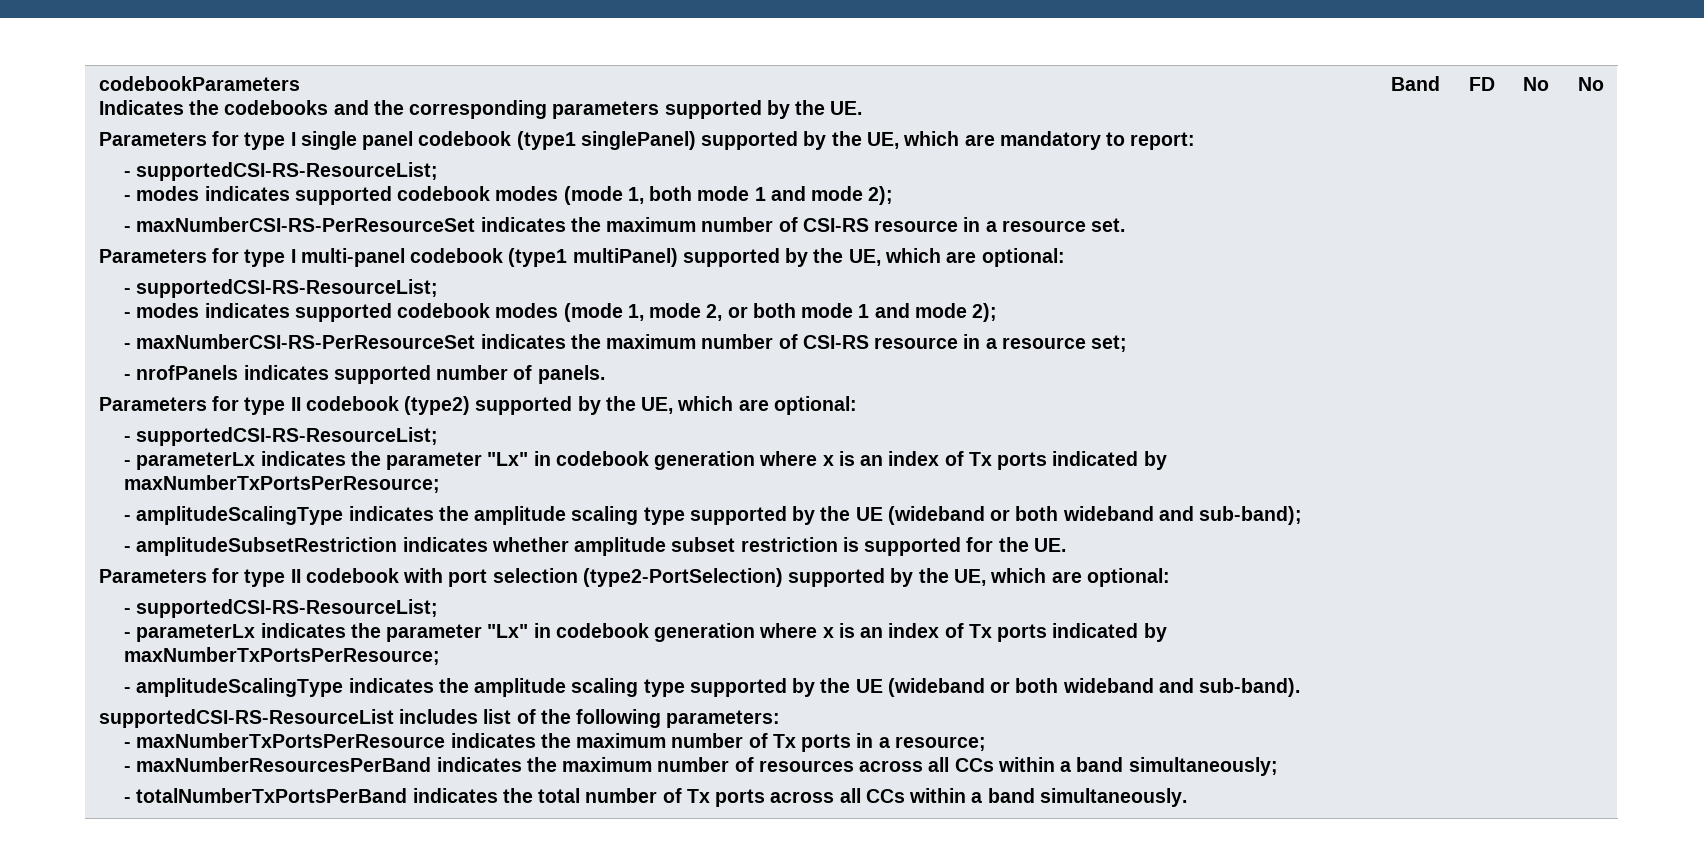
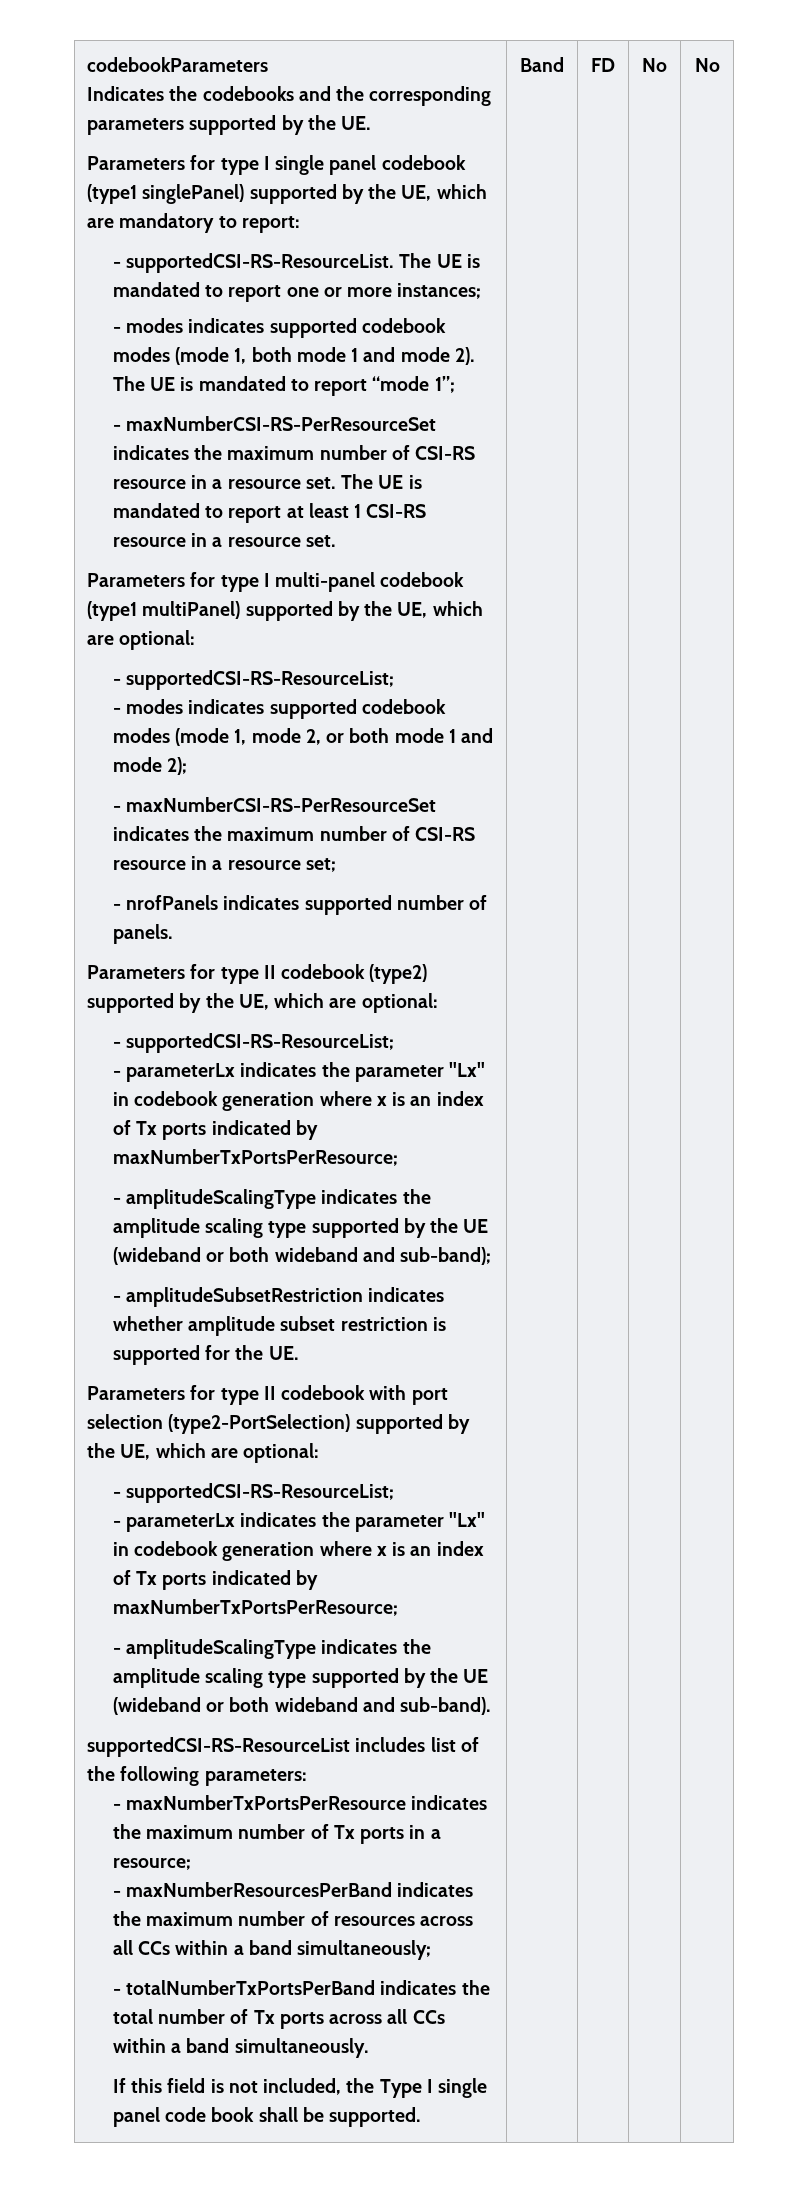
[136,162,439,181] supportedCSI-RS-ResourceList; -> [126,253,480,273] [112,282,482,302] supportedCSI-RS-ResourceList. The UE is mandated to report one or more instances;
[868,186,894,205] 2); -> [454,347,475,365] [112,376,455,396] 2). The UE is mandated to report “mode 1”;
(1126, 225) none -> [341,474,422,489] [112,503,427,523] [112,533,336,547] The UE is mandated to report at least 1 CSI-RS resource in a resource set.
(1187, 797) none -> [112,2078,488,2098] [112,2107,422,2127] // If this field is not included, the Type I single panel code book shall be supported.

